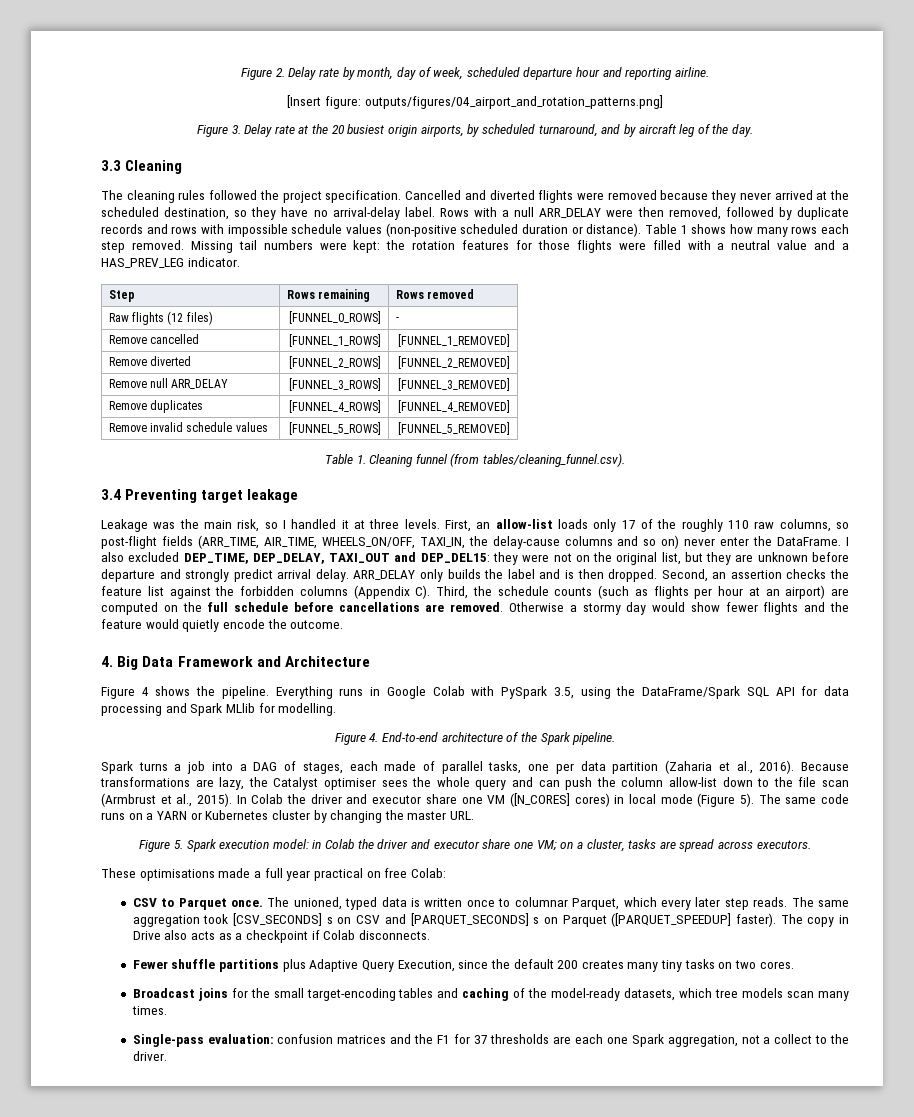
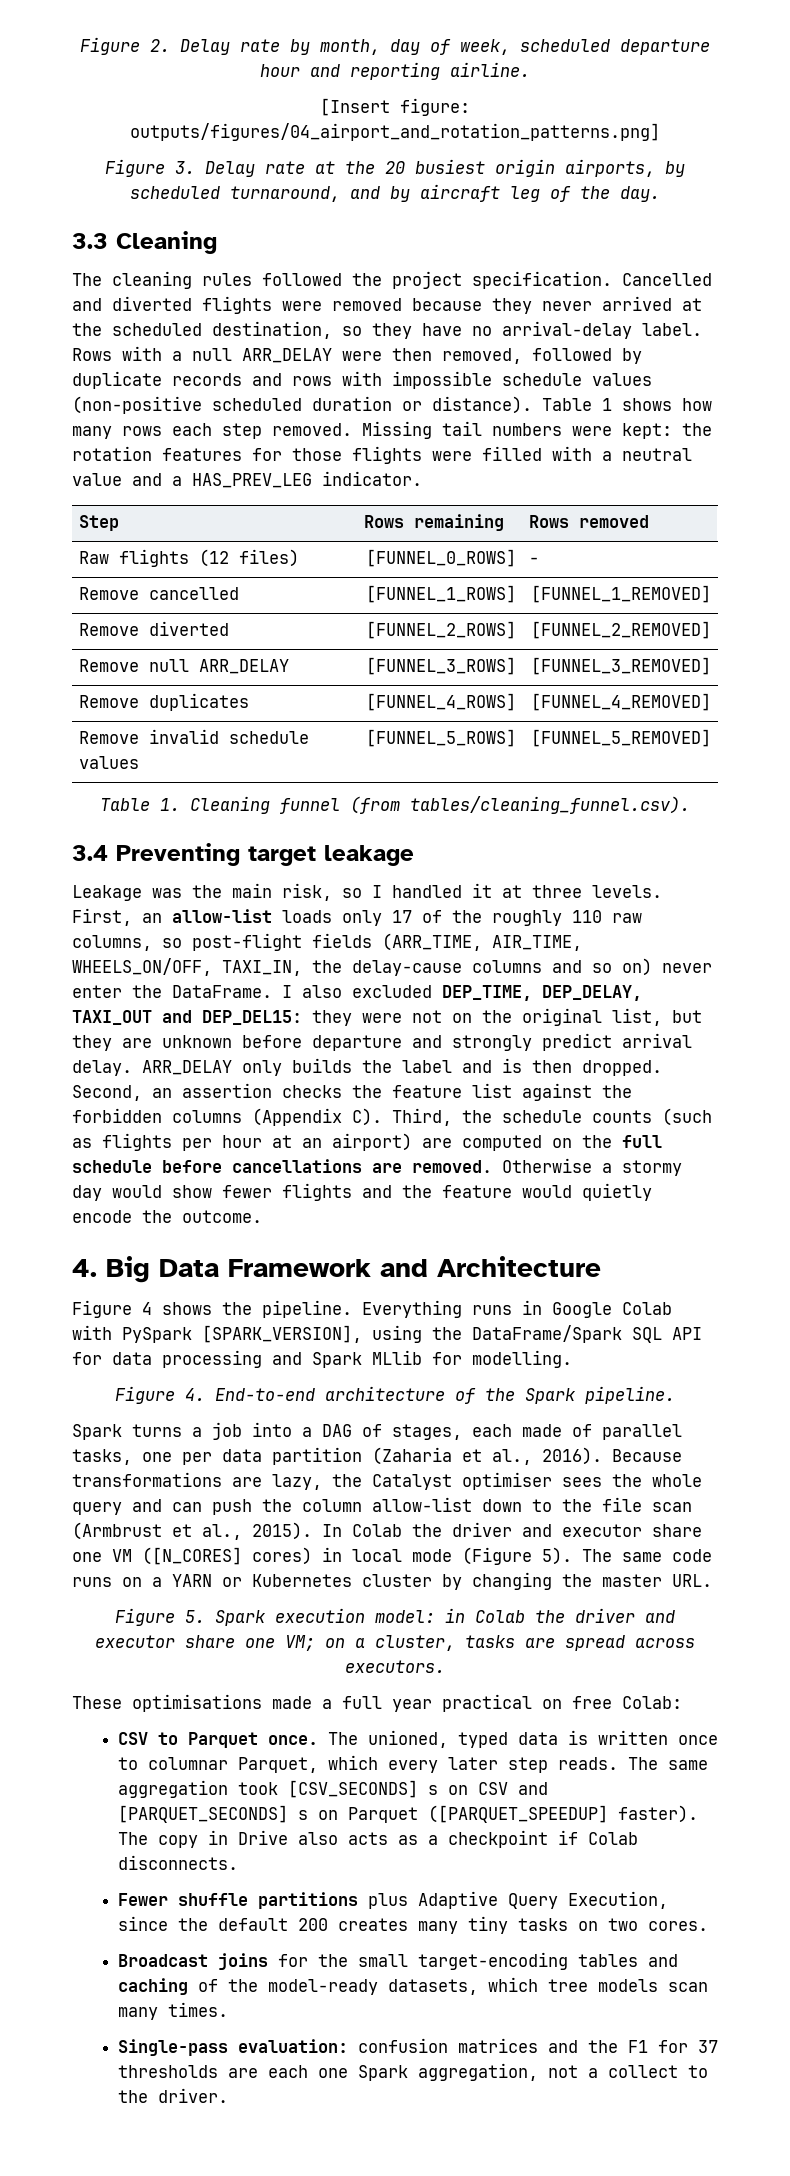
[553,687,574,699] 3.5, -> [202,1325,362,1343] [SPARK_VERSION],

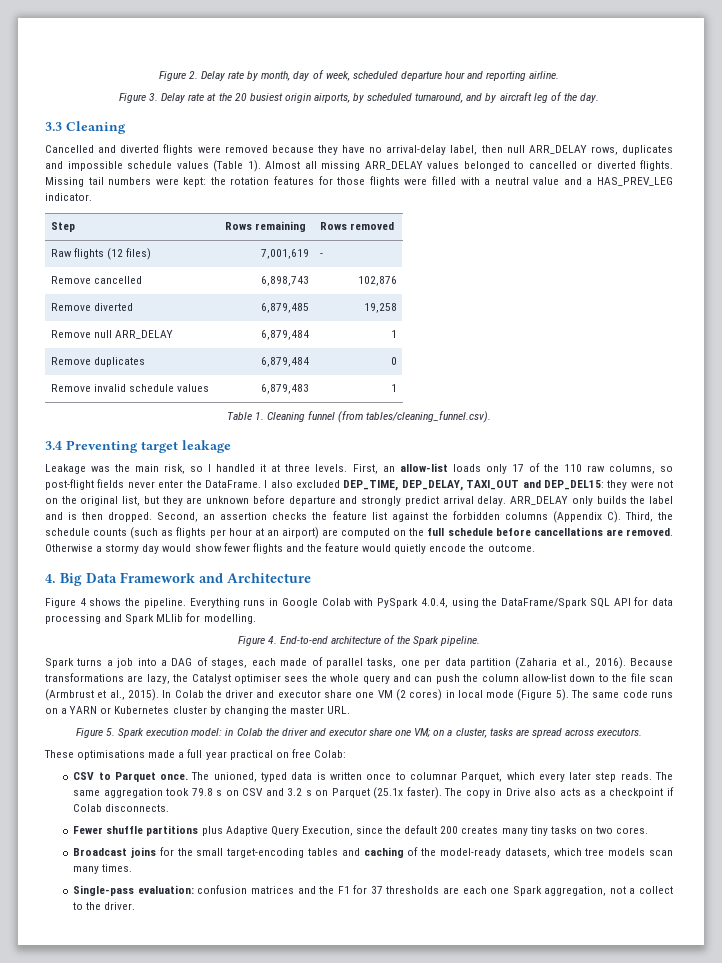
[320,98,470,116] [130,123,660,141] // [Insert figure: outputs/figures/04_airport_and_rotation_patterns.png] -> (560, 75) none
[72,271,612,289] The cleaning rules followed the project specification. -> (126, 127) none
[542,296,702,311] [72,321,702,339] [72,346,642,364] [72,371,652,389] [72,396,712,414] [72,423,352,439] never arrived at the scheduled destination, so they have no arrival-delay label. Rows with a null ARR_DELAY were then removed, followed by duplicate records and rows with impossible schedule values (non-positive scheduled duration or distance). Table 1 shows how many rows each step removed. -> [342,145,673,155] [45,160,673,172] have no arrival-delay label, then null ARR_DELAY rows, duplicates and impossible schedule values (Table 1). Almost all missing ARR_DELAY values belonged to cancelled or diverted flights.
[366,549,517,567] [FUNNEL_0_ROWS] -> [260,249,309,259] 7,001,619
[366,585,517,603] [531,585,712,603] [FUNNEL_1_ROWS] | [FUNNEL_1_REMOVED] -> [260,276,309,286] [357,276,397,286] 6,898,743 | 102,876
[366,621,517,639] [531,621,712,639] [FUNNEL_2_ROWS] | [FUNNEL_2_REMOVED] -> [260,303,309,313] [363,303,397,313] 6,879,485 | 19,258
[366,657,517,675] [531,657,712,675] [FUNNEL_3_ROWS] | [FUNNEL_3_REMOVED] -> [260,330,309,340] [390,330,397,338] 6,879,484 | 1
[366,693,517,711] [531,693,712,711] [FUNNEL_4_ROWS] | [FUNNEL_4_REMOVED] -> [260,357,309,367] [390,357,397,365] 6,879,484 | 0
[366,729,517,747] [531,729,712,747] [FUNNEL_5_ROWS] | [FUNNEL_5_REMOVED] -> [260,384,309,394] [390,384,397,392] 6,879,483 | 1
[492,910,562,926] roughly -> (559, 468) none
[382,933,582,951] [72,958,652,976] (ARR_TIME, AIR_TIME, WHEELS_ON/OFF, TAXI_IN, the delay-cause columns and so on) -> (125, 483) none
[202,1325,362,1343] [SPARK_VERSION], -> [420,598,448,608] 4.0.4,
[142,1547,242,1565] ([N_CORES] -> [395,689,406,701] (2
[287,1780,418,1798] [CSV_SECONDS] -> [191,788,213,796] 79.8
[117,1805,288,1823] [PARQUET_SECONDS] -> [287,788,303,796] 3.2
[427,1805,608,1823] ([PARQUET_SPEEDUP] -> [373,787,404,799] (25.1x

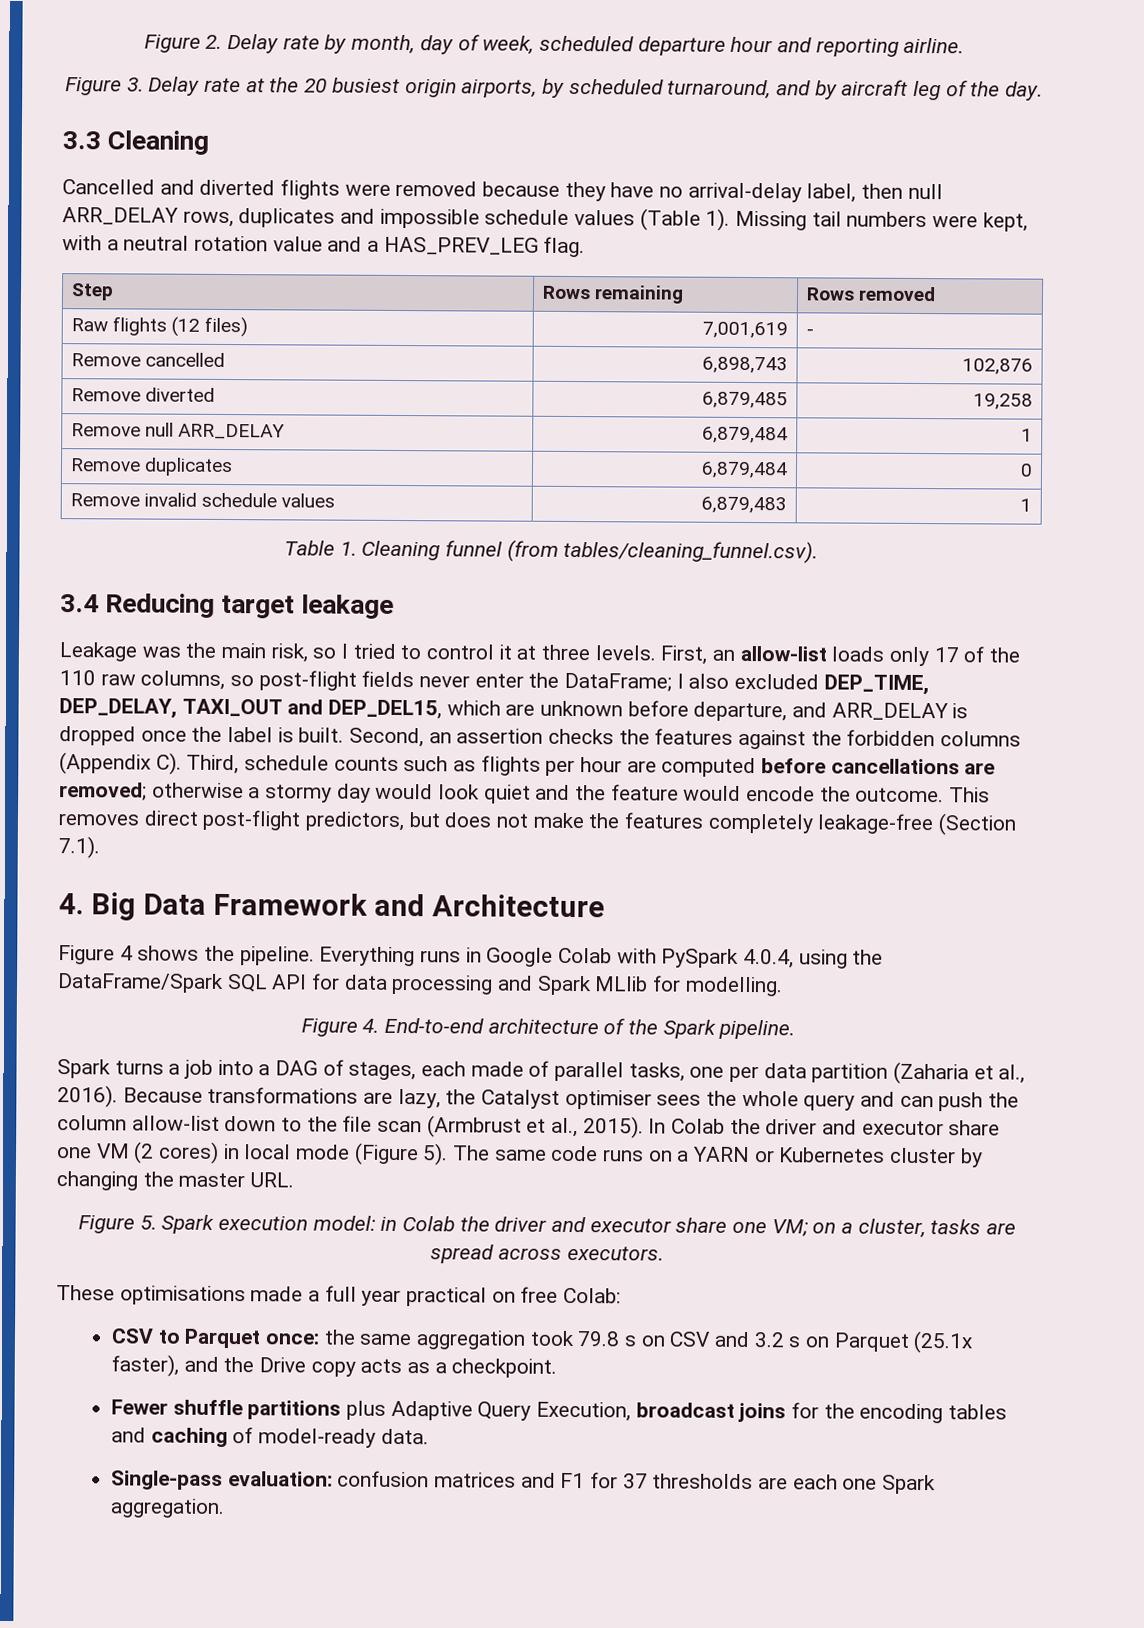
[265,160,673,171] [45,176,456,187] Almost all missing ARR_DELAY values belonged to cancelled or diverted flights. Missing tail numbers were kept: the rotation features for those flights were filled -> [735,210,1028,232] Missing tail numbers were kept,
(529, 181) none -> [194,235,269,252] rotation
[45,193,92,201] indicator. -> [543,236,586,258] flag.
[66,440,138,453] Preventing -> [105,593,216,618] Reducing
[216,464,256,472] handled -> [352,643,495,660] tried to control
[204,480,261,488] DataFrame. -> [564,672,673,692] DataFrame;
[543,480,673,490] [45,495,673,506] [45,512,153,522] DEP_DEL15: they were not on the original list, but they are unknown before departure and strongly predict arrival delay. ARR_DELAY only builds the label and is then dropped. -> [328,699,969,722] [59,726,345,746] DEP_DEL15, which are unknown before departure, and ARR_DELAY is dropped once the label is built.
[332,511,387,520] feature list -> [654,728,734,745] features
[657,512,673,520] the -> (240, 764) none
[130,527,159,539] (such -> [403,756,449,772] such
[254,527,493,539] at an airport) are computed on the full schedule -> [626,757,757,778] are computed
[626,528,673,536] [45,544,93,552] removed. Otherwise -> [59,782,244,801] removed; otherwise
[194,543,283,554] show fewer flights -> [438,784,531,804] look quiet
[394,544,427,554] quietly -> (742, 793) none
(535, 548) none -> [949,787,991,803] [58,809,1018,836] [58,836,100,859] This removes direct post-flight predictors, but does not make the features completely leakage-free (Section 7.1).
[160,772,673,782] once. The unioned, typed data is written once to columnar Parquet, which every later step reads. The -> [264,1329,356,1345] once: the
[406,787,675,799] [73,804,170,812] faster). The copy in Drive also acts as a checkpoint if Colab disconnects. -> [110,1354,558,1378] faster), and the Drive copy acts as a checkpoint.
[356,825,649,836] [73,848,128,856] since the default 200 creates many tiny tasks on two cores. // Broadcast -> [635,1402,735,1418] broadcast
[196,848,305,858] small target-encoding -> [859,1403,944,1424] encoding
[421,848,673,858] [73,864,133,874] the model-ready datasets, which tree models scan many times. -> [257,1428,429,1448] model-ready data.
[319,886,335,894] the -> (556, 1480) none
[544,886,674,896] [73,902,136,910] aggregation, not a collect to the driver. -> [109,1498,225,1519] aggregation.

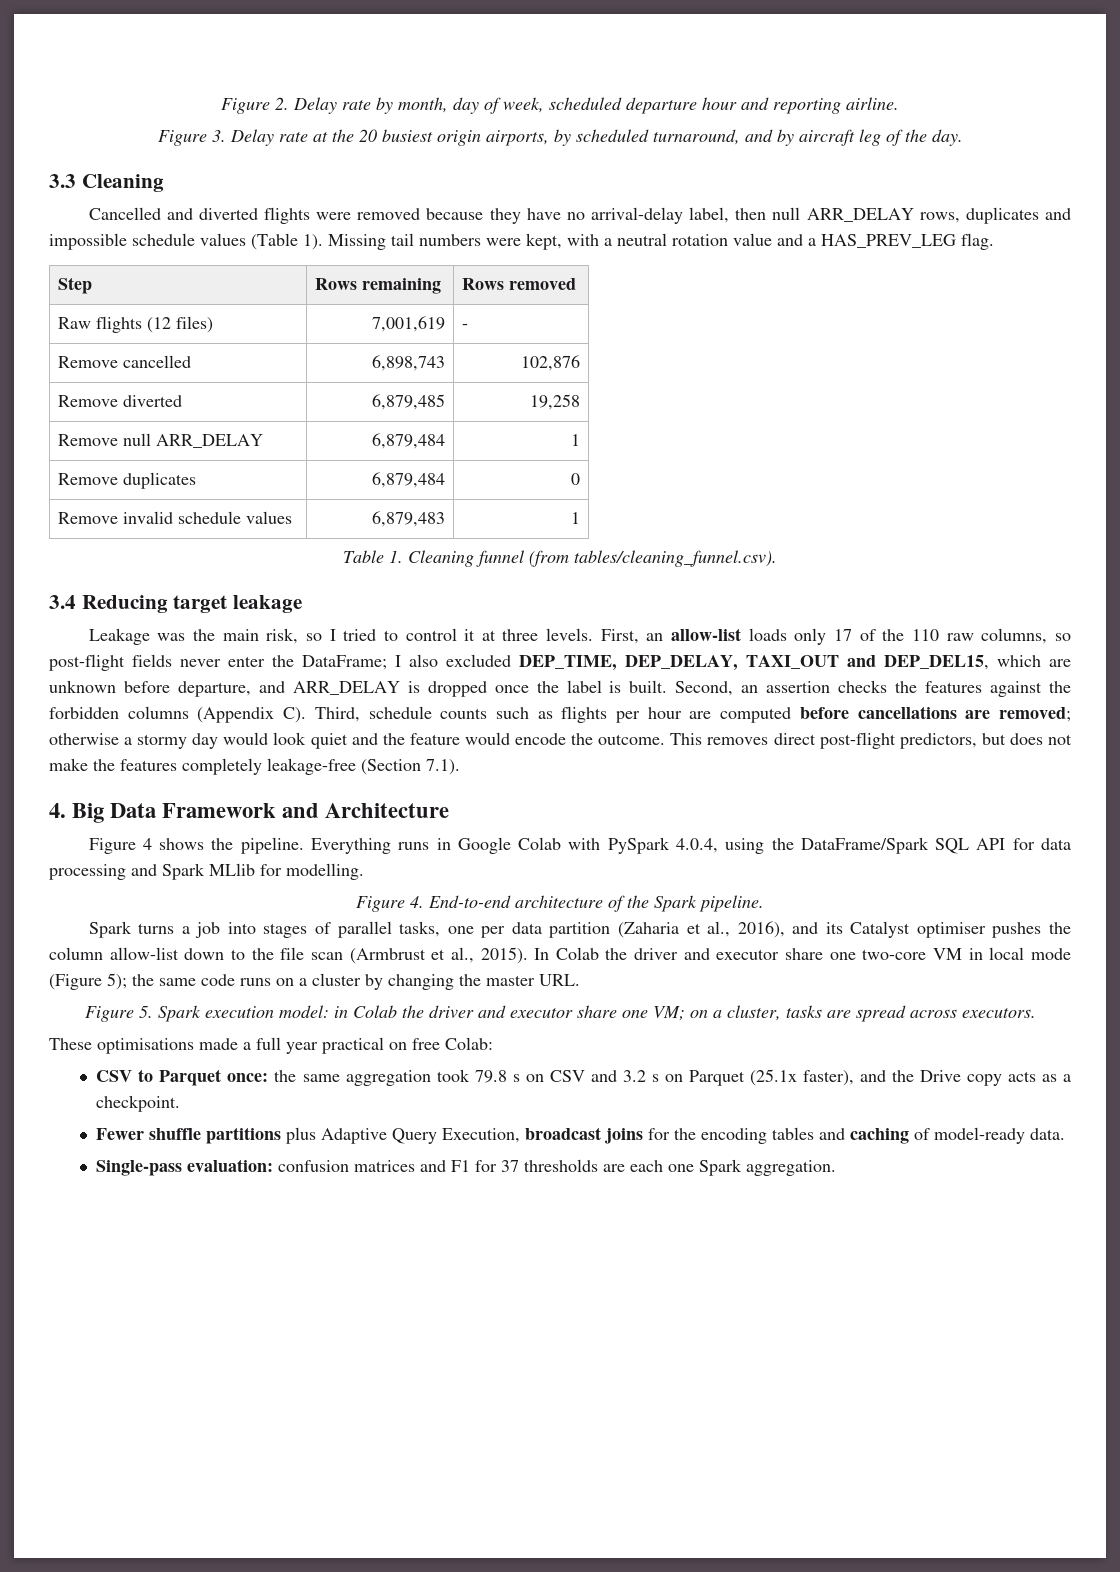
[258,1059,524,1081] a DAG of stages, each made -> [263,923,308,938] stages
[57,1085,984,1112] 2016). Because transformations are lazy, the Catalyst optimiser sees the whole query and can push -> [737,921,1042,938] 2016), and its Catalyst optimiser pushes
[96,1141,220,1164] VM (2 cores) -> [862,948,963,960] two-core VM
[422,1143,491,1166] 5). The -> [107,973,154,990] 5); the
[692,1146,886,1163] YARN or Kubernetes -> (307, 982) none

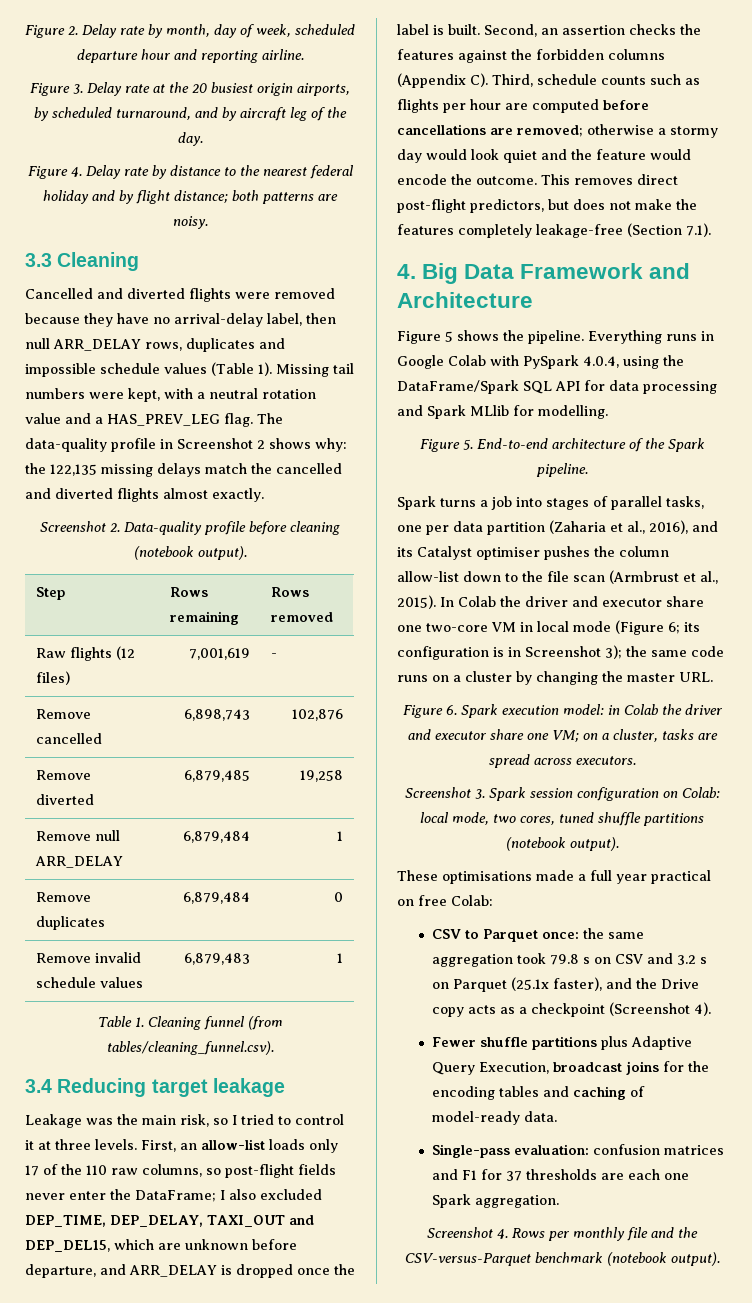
(963, 137) none -> [27,165,354,179] [43,190,338,204] [172,216,208,229] // Figure 4. Delay rate by distance to the nearest federal holiday and by flight distance; both patterns are noisy.
(994, 241) none -> [257,413,283,424] [25,438,347,452] [25,463,342,477] [25,488,264,502] [40,521,340,535] [133,546,247,560] The data-quality profile in Screenshot 2 shows why: the 122,135 missing delays match the cancelled and diverted flights almost exactly. // Screenshot 2. Data-quality profile before cleaning (notebook output).
[142,838,152,850] 4 -> [445,331,453,342] 5
[410,896,424,908] 4. -> [462,439,473,450] 5.
[107,973,127,990] 5); -> [668,622,700,634] [397,645,622,660] 6; its configuration is in Screenshot 3);
[138,1006,153,1018] 5. -> [445,705,457,715] 6.
(1036, 1012) none -> [404,787,720,801] [420,812,704,826] [505,837,619,851] // Screenshot 3. Spark session configuration on Colab: local mode, two cores, tuned shuffle partitions (notebook output).
[96,1095,181,1112] checkpoint. -> [530,1002,711,1017] checkpoint (Screenshot 4).
(837, 1168) none -> [427,1227,698,1241] [404,1252,720,1266] // Screenshot 4. Rows per monthly file and the CSV-versus-Parquet benchmark (notebook output).

